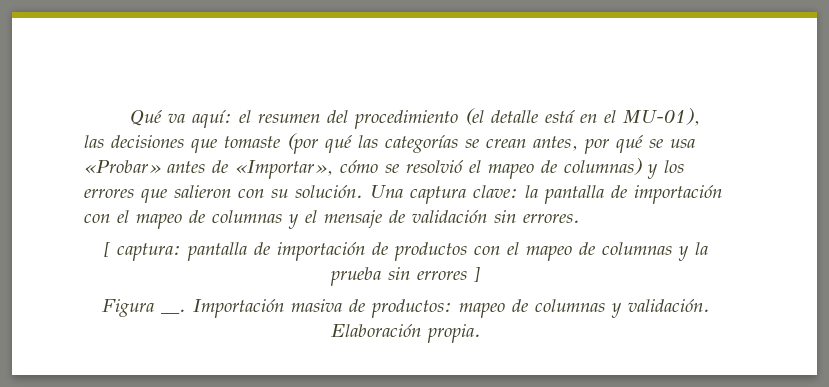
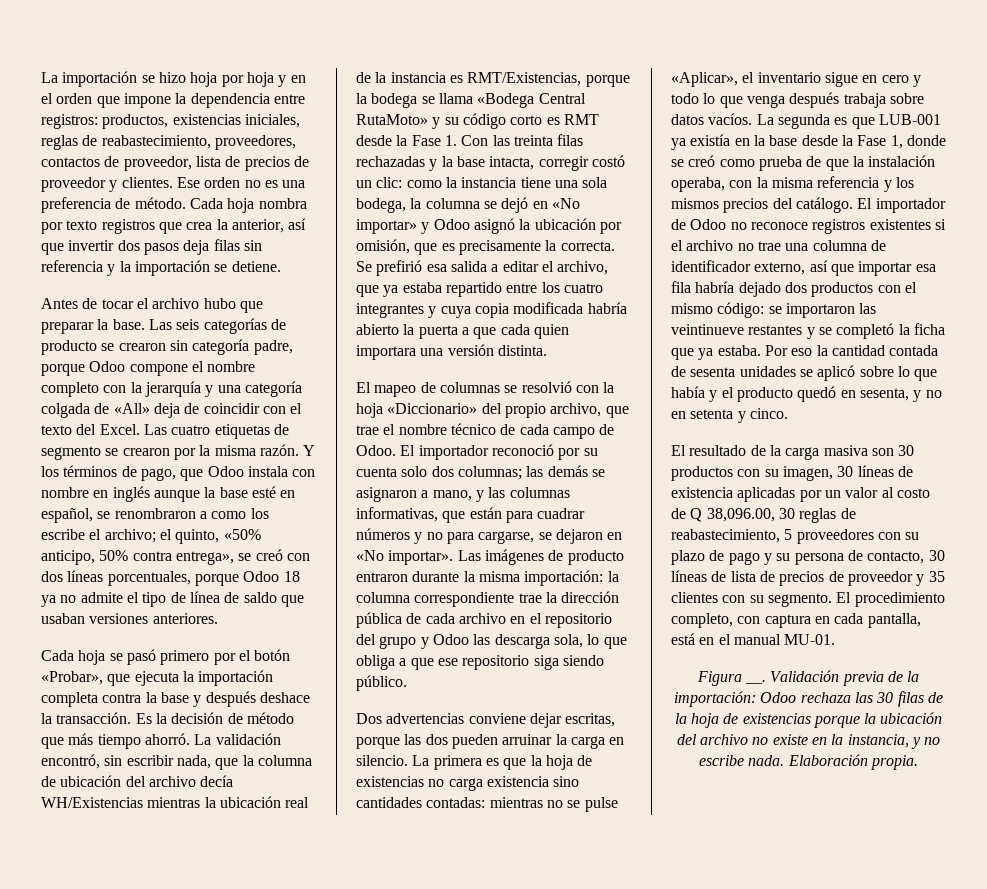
[130,108,701,129] [84,133,695,154] [84,158,684,179] [84,185,722,204] [84,210,580,229] [103,241,708,261] [330,266,480,286] [101,299,710,318] Qué va aquí: el resumen del procedimiento (el detalle está en el MU-01), las decisiones que tomaste (por qué las categorías se crean antes, por qué se usa «Probar» antes de «Importar», cómo se resolvió el mapeo de columnas) y los errores que salieron con su solución. Una captura clave: la pantalla de importación con el mapeo de columnas y el mensaje de validación sin errores. // [ captura: pantalla de importación de productos con el mapeo de columnas y la prueba sin errores ] // Figura __. Importación masiva de productos: mapeo de columnas y validación. -> [41,71,306,87] [41,93,305,108] [41,114,300,129] [41,135,296,150] [41,156,309,171] [41,177,306,192] [41,197,307,213] [41,218,307,234] [41,239,262,255] [41,260,281,276] [41,298,263,313] [41,318,286,334] [41,339,293,355] [41,361,256,376] [41,381,302,397] [41,403,303,418] [41,424,289,439] [41,444,316,460] [41,465,316,481] [41,486,296,502] [41,508,269,523] [41,529,261,544] [41,549,310,565] [41,570,300,586] [41,591,304,607] [41,613,218,624] [41,649,291,665] [41,670,274,686] [41,691,310,707] [41,712,294,724] [41,733,281,749] [41,754,312,770] [41,775,234,787] [41,796,310,808] [356,72,630,87] [356,93,586,108] [356,113,599,129] [356,134,584,146] [356,155,625,171] [356,177,608,188] [356,197,580,213] [356,218,622,234] [356,239,615,255] [356,260,609,276] [356,282,603,297] [356,302,627,318] [356,324,569,339] [356,344,547,360] [356,381,615,397] [356,403,629,418] [356,423,615,439] [356,444,598,460] [356,465,605,480] [356,487,570,502] [356,507,586,523] [356,528,623,544] [356,549,624,565] [356,570,619,586] [356,591,620,607] [356,612,612,628] [356,634,627,649] [356,655,604,670] [356,675,407,691] [356,713,616,728] [356,734,625,749] [356,755,593,770] [356,776,580,791] [356,797,618,812] [671,72,921,87] [671,92,924,108] [671,113,941,129] [671,134,946,150] [671,155,936,171] [671,176,914,192] [671,197,946,213] [671,219,946,234] [671,240,886,251] [671,260,936,276] [671,281,917,297] [671,302,877,318] [671,323,945,339] [671,345,939,360] [671,365,938,381] [671,386,942,402] [671,408,788,423] [671,445,915,460] [671,465,913,481] [671,487,930,502] [671,508,856,523] [671,529,920,544] [671,550,945,565] [671,570,945,586] [671,592,945,607] [671,613,921,628] [671,633,836,645] [696,670,920,686] [674,691,943,707] [674,712,943,728] [676,734,941,749] [699,755,785,766] La importación se hizo hoja por hoja y en el orden que impone la dependencia entre registros: productos, existencias iniciales, reglas de reabastecimiento, proveedores, contactos de proveedor, lista de precios de proveedor y clientes. Ese orden no es una preferencia de método. Cada hoja nombra por texto registros que crea la anterior, así que invertir dos pasos deja filas sin referencia y la importación se detiene. // Antes de tocar el archivo hubo que preparar la base. Las seis categorías de producto se crearon sin categoría padre, porque Odoo compone el nombre completo con la jerarquía y una categoría colgada de «All» deja de coincidir con el texto del Excel. Las cuatro etiquetas de segmento se crearon por la misma razón. Y los términos de pago, que Odoo instala con nombre en inglés aunque la base esté en español, se renombraron a como los escribe el archivo; el quinto, «50% anticipo, 50% contra entrega», se creó con dos líneas porcentuales, porque Odoo 18 ya no admite el tipo de línea de saldo que usaban versiones anteriores. // Cada hoja se pasó primero por el botón «Probar», que ejecuta la importación completa contra la base y después deshace la transacción. Es la decisión de método que más tiempo ahorró. La validación encontró, sin escribir nada, que la columna de ubicación del archivo decía WH/Existencias mientras la ubicación real de la instancia es RMT/Existencias, porque la bodega se llama «Bodega Central RutaMoto» y su código corto es RMT desde la Fase 1. Con las treinta filas rechazadas y la base intacta, corregir costó un clic: como la instancia tiene una sola bodega, la columna se dejó en «No importar» y Odoo asignó la ubicación por omisión, que es precisamente la correcta. Se prefirió esa salida a editar el archivo, que ya estaba repartido entre los cuatro integrantes y cuya copia modificada habría abierto la puerta a que cada quien importara una versión distinta. // El mapeo de columnas se resolvió con la hoja «Diccionario» del propio archivo, que trae el nombre técnico de cada campo de Odoo. El importador reconoció por su cuenta solo dos columnas; las demás se asignaron a mano, y las columnas informativas, que están para cuadrar números y no para cargarse, se dejaron en «No importar». Las imágenes de producto entraron durante la misma importación: la columna correspondiente trae la dirección pública de cada archivo en el repositorio del grupo y Odoo las descarga sola, lo que obliga a que ese repositorio siga siendo público. // Dos advertencias conviene dejar escritas, porque las dos pueden arruinar la carga en silencio. La primera es que la hoja de existencias no carga existencia sino cantidades contadas: mientras no se pulse «Aplicar», el inventario sigue en cero y todo lo que venga después trabaja sobre datos vacíos. La segunda es que LUB-001 ya existía en la base desde la Fase 1, donde se creó como prueba de que la instalación operaba, con la misma referencia y los mismos precios del catálogo. El importador de Odoo no reconoce registros existentes si el archivo no trae una columna de identificador externo, así que importar esa fila habría dejado dos productos con el mismo código: se importaron las veintinueve restantes y se completó la ficha que ya estaba. Por eso la cantidad contada de sesenta unidades se aplicó sobre lo que había y el producto quedó en sesenta, y no en setenta y cinco. // El resultado de la carga masiva son 30 productos con su imagen, 30 líneas de existencia aplicadas por un valor al costo de Q 38,096.00, 30 reglas de reabastecimiento, 5 proveedores con su plazo de pago y su persona de contacto, 30 líneas de lista de precios de proveedor y 35 clientes con su segmento. El procedimiento completo, con captura en cada pantalla, está en el manual MU-01. // Figura __. Validación previa de la importación: Odoo rechaza las 30 filas de la hoja de existencias porque la ubicación del archivo no existe en la instancia, y no escribe nada.

